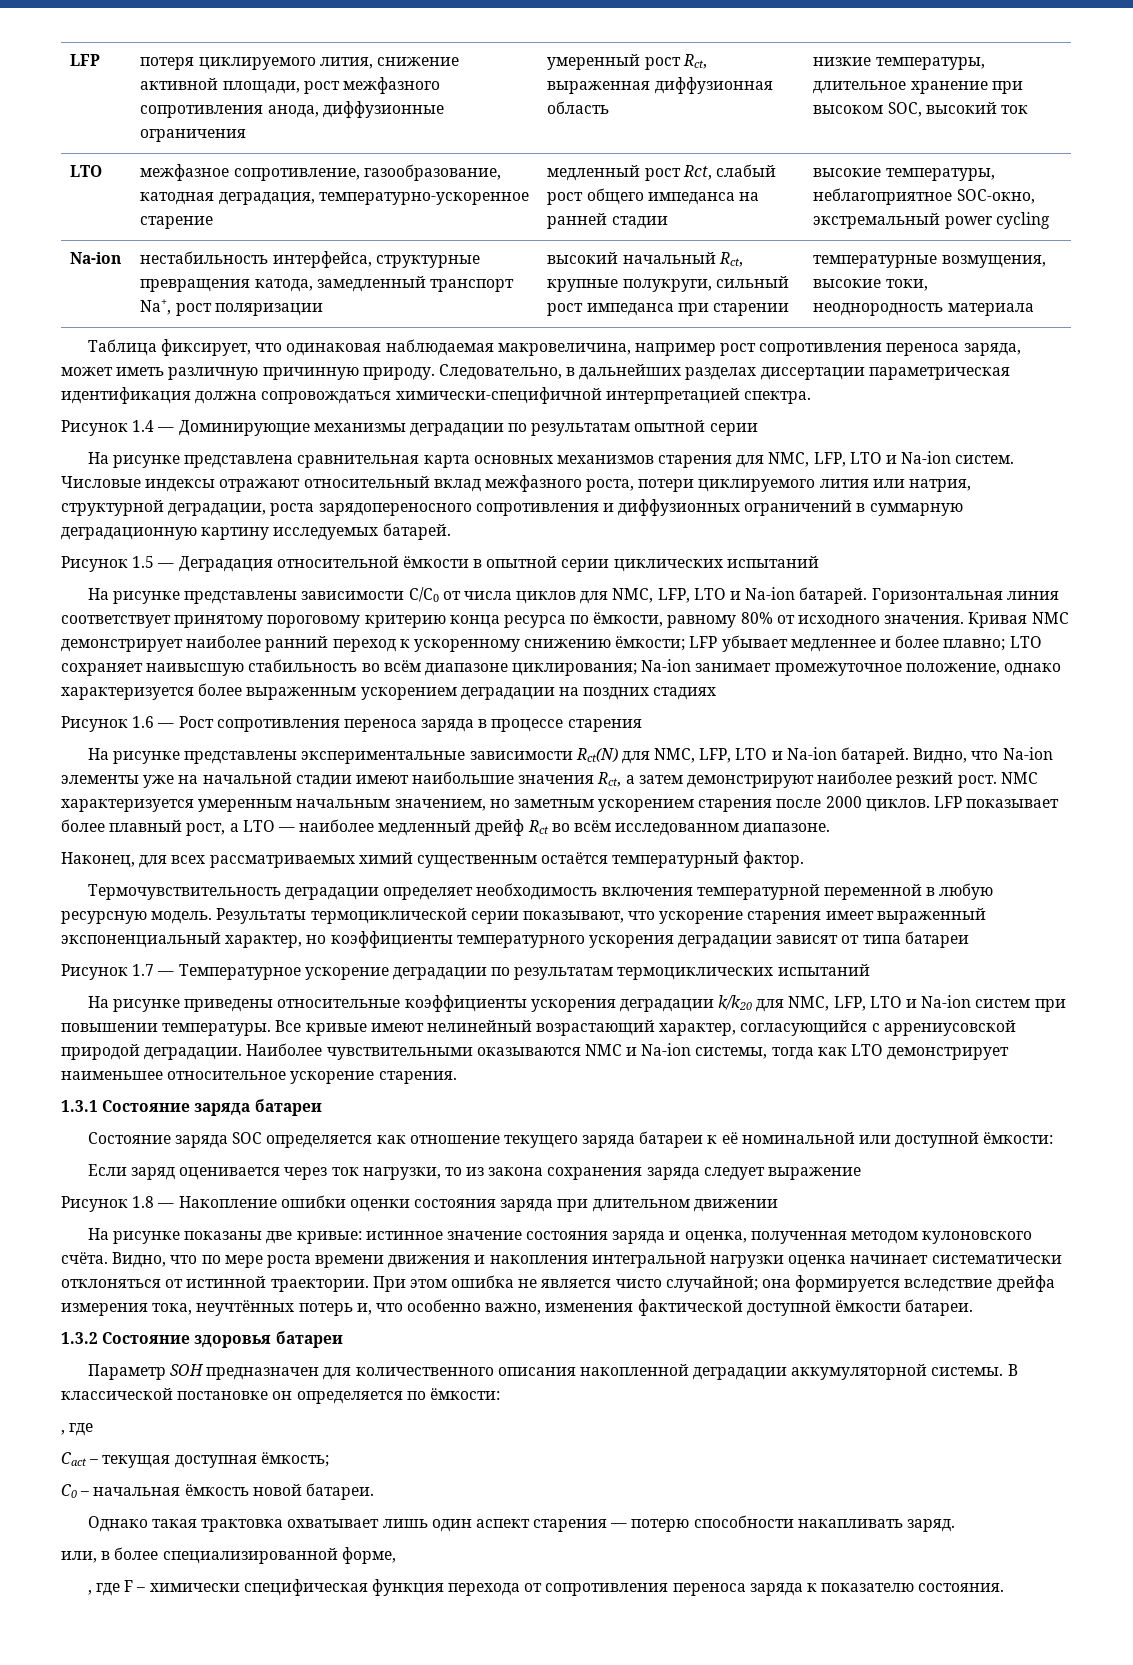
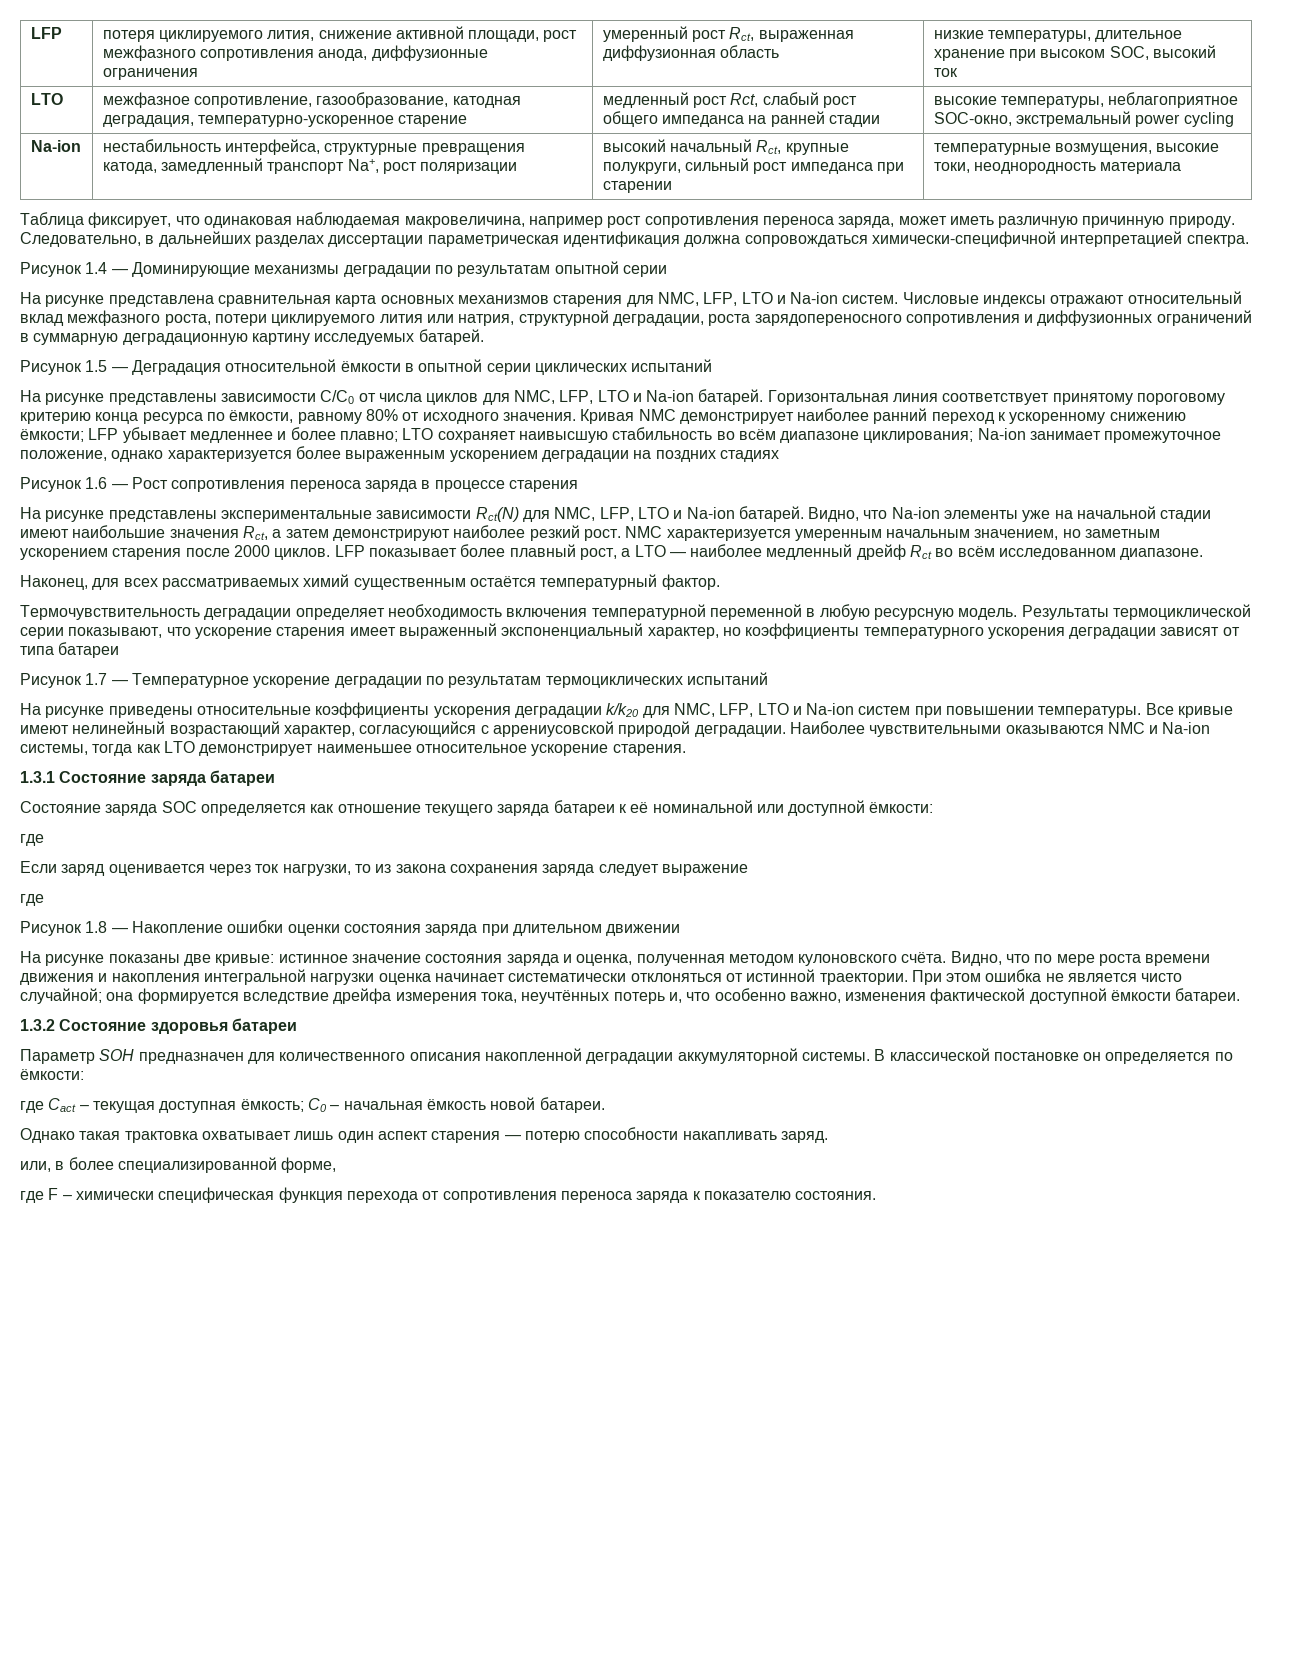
(1054, 1138) none -> [20,834,44,846] // где
(861, 1173) none -> [20,894,44,906] // где
[61,1423,94,1436] , где // -> [20,1101,44,1113] где
(329, 1459) // -> (304, 1105) none
[87,1590,92,1595] , -> (337, 1165) none

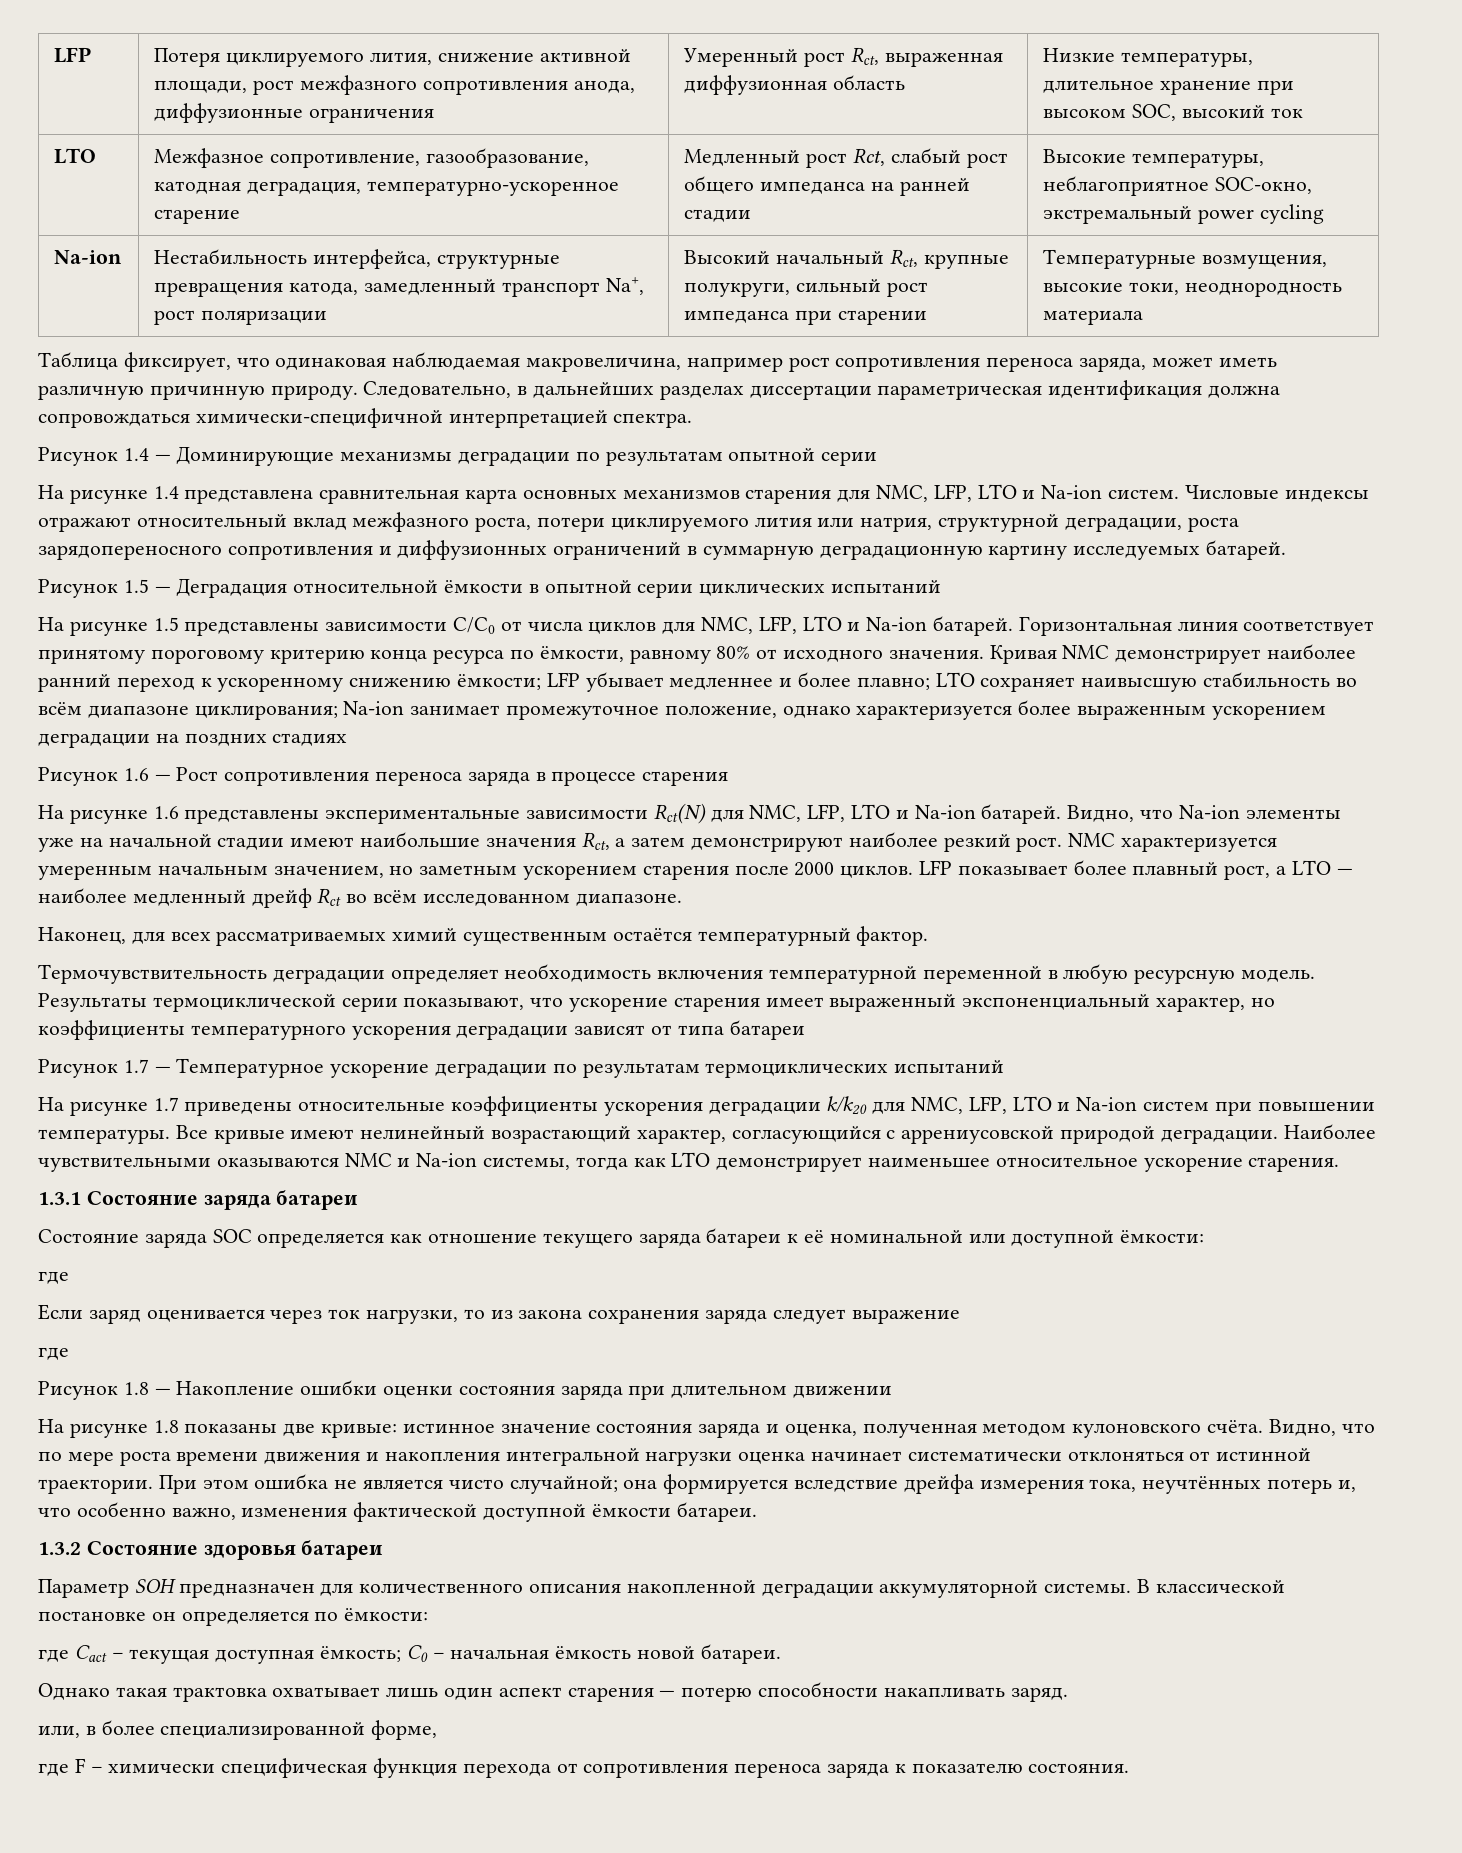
[102,30,155,42] потеря -> [154,48,221,67] Потеря
[602,26,688,42] умеренный -> [683,48,799,67] Умеренный
[933,30,984,39] низкие -> [1043,48,1116,62] Низкие
[102,92,190,108] межфазное -> [154,148,265,168] Межфазное
[602,92,689,108] медленный -> [684,149,801,166] Медленный
[933,96,997,105] высокие -> [1043,149,1127,163] Высокие
[102,139,221,152] нестабильность -> [154,249,308,264] Нестабильность
[602,139,666,152] высокий -> [684,250,771,264] Высокий
[933,143,1051,155] температурные -> [1043,249,1197,269] Температурные
(105, 301) none -> [153,486,179,499] 1.4
(105, 399) none -> [153,617,179,631] 1.5
(105, 516) none -> [153,806,179,819] 1.6
(105, 712) none -> [153,1097,179,1111] 1.7
(105, 960) none -> [153,1420,179,1433] 1.8

